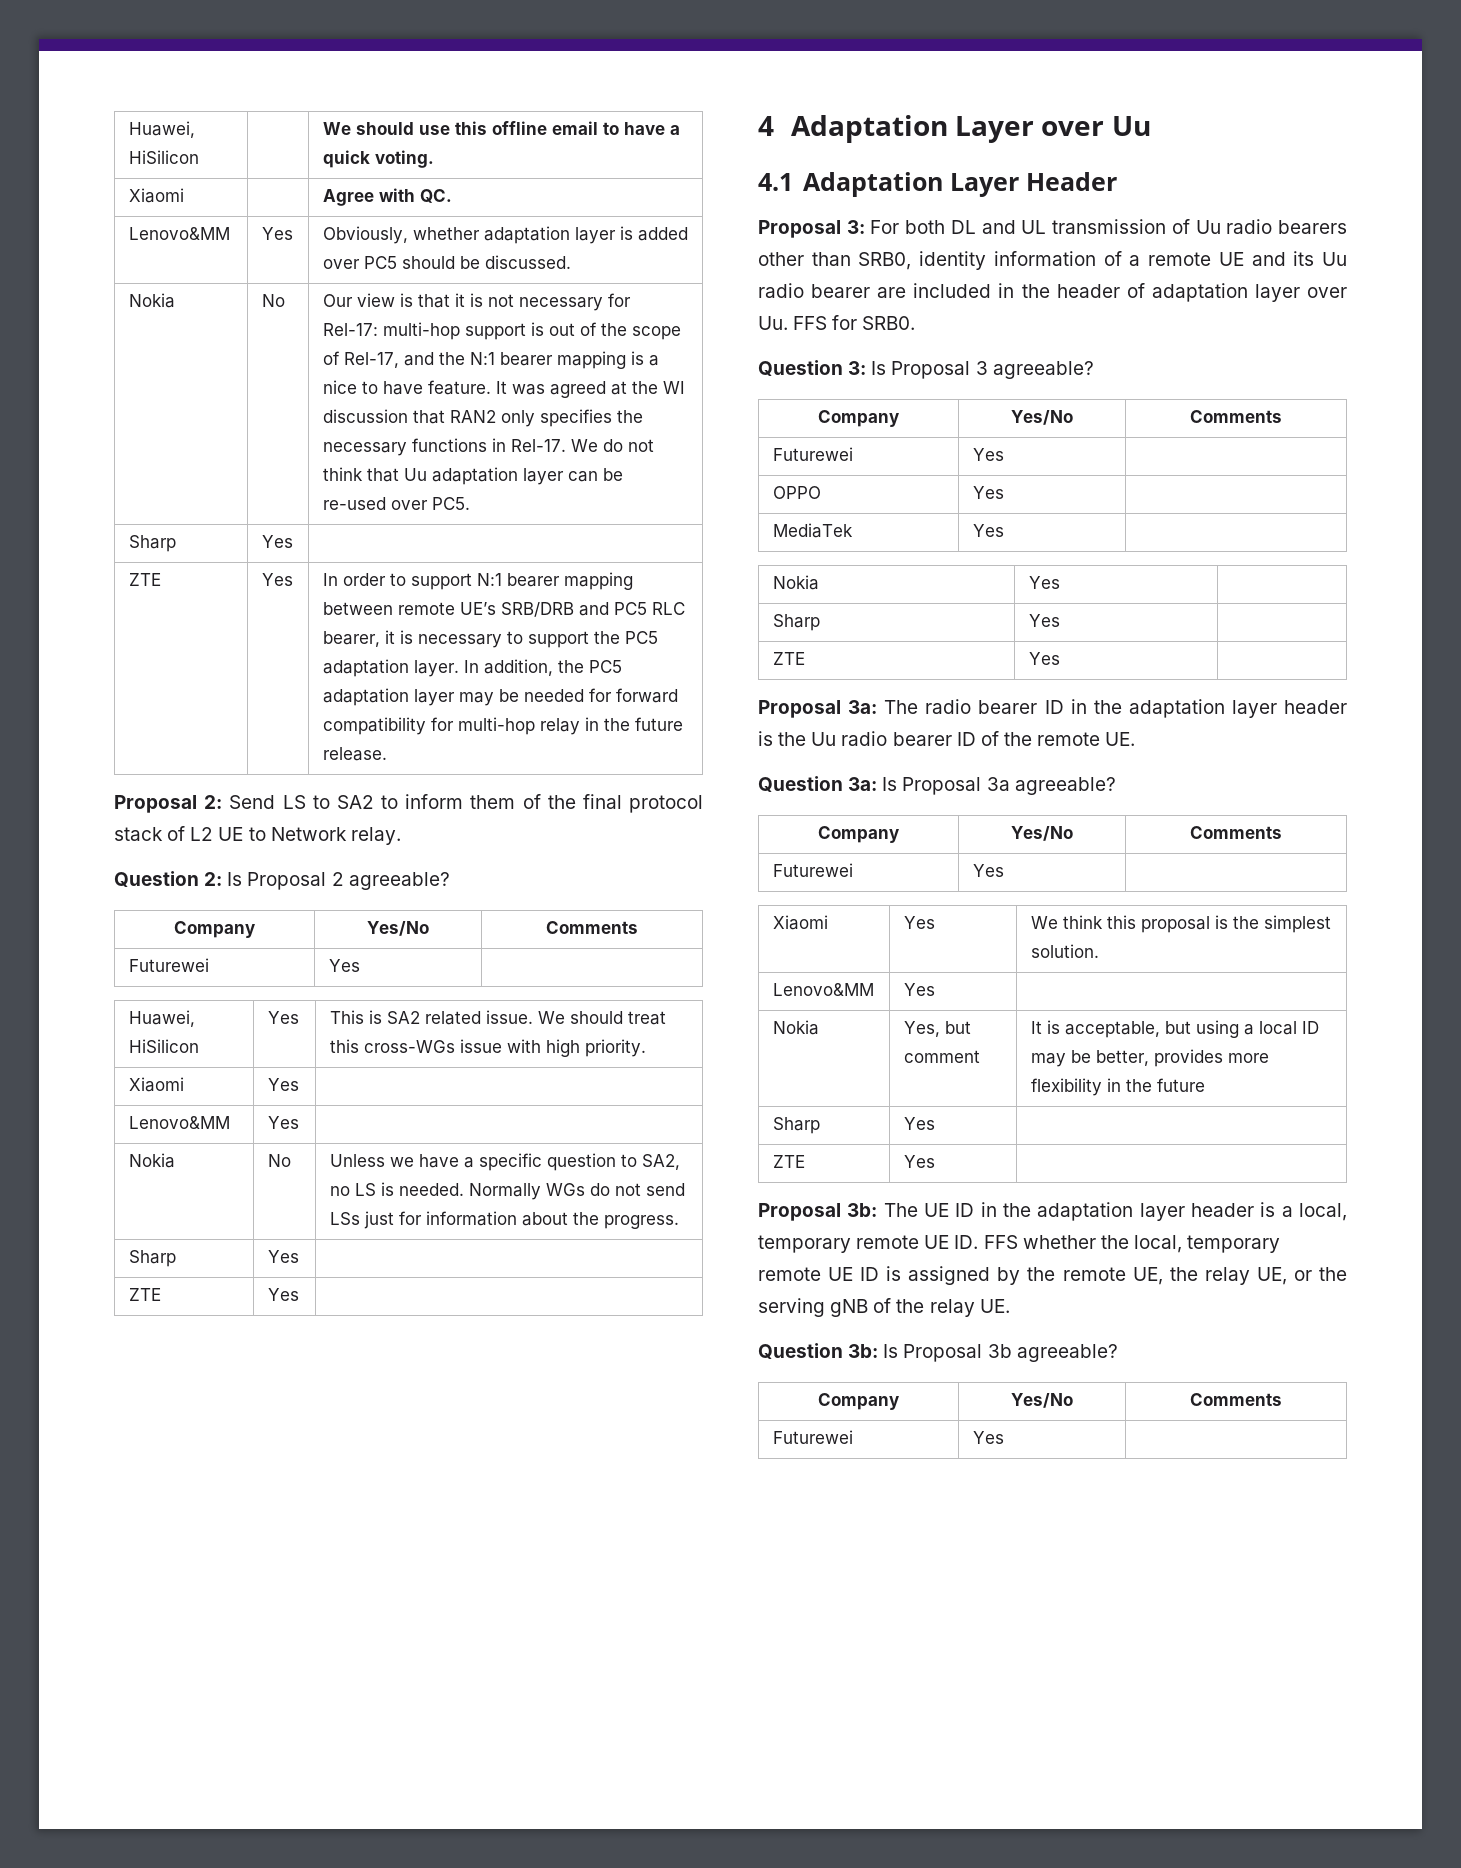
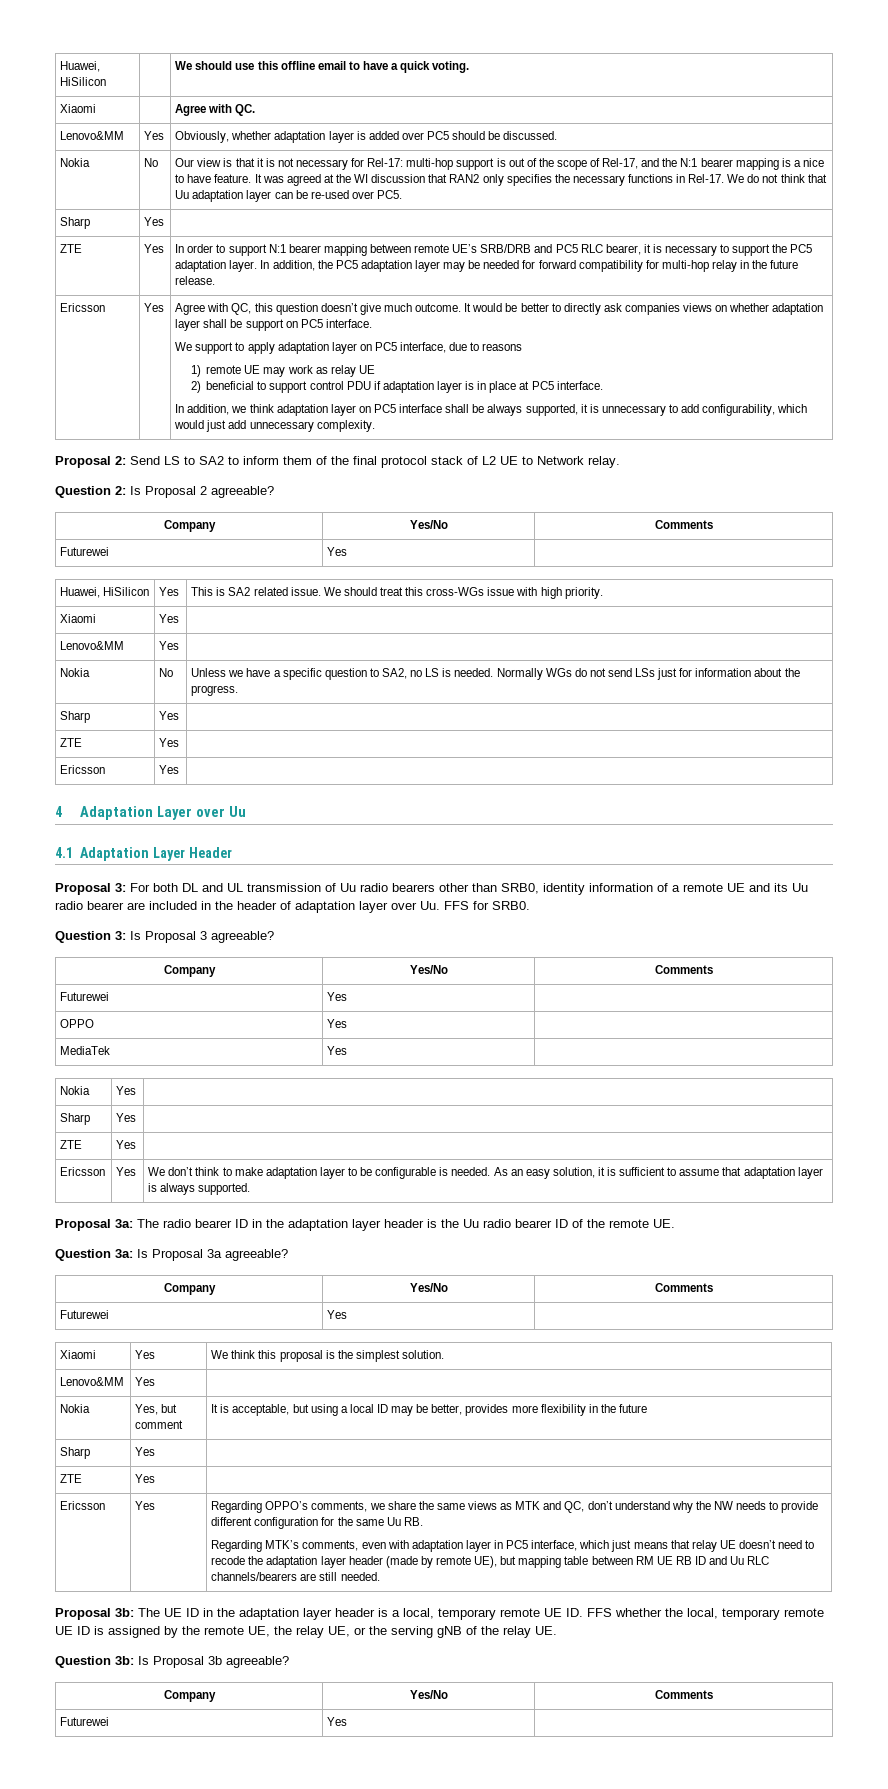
(387, 754) none -> [60,303,106,312] [144,303,165,312] [175,303,824,315] [175,319,372,331] [175,342,523,354] [190,365,375,377] [190,381,603,393] [175,404,808,416] [174,420,375,432] // Ericsson | Yes | Agree with QC, this question doesn’t give much outcome. It would be better to directly ask companies views on whether adaptation layer shall be support on PC5 interface. // We support to apply adaptation layer on PC5 interface, due to reasons // 1) remote UE may work as relay UE // 2) beneficial to support control PDU if adaptation layer is in place at PC5 interface. // In addition, we think adaptation layer on PC5 interface shall be always supported, it is unnecessary to add configurability, which would just add unnecessary complexity.
(299, 1294) none -> [60,765,106,774] [159,765,180,774] // Ericsson | Yes |
(1060, 658) none -> [60,1167,106,1176] [116,1167,137,1176] [148,1167,823,1179] [148,1183,251,1195] // Ericsson | Yes | We don’t think to make adaptation layer to be configurable is needed. As an easy solution, it is sufficient to assume that adaptation layer is always supported.
(935, 1161) none -> [60,1501,106,1510] [135,1501,156,1510] [211,1501,819,1513] [211,1517,423,1529] [211,1540,815,1552] [211,1556,770,1568] [211,1572,380,1581] // Ericsson | Yes | Regarding OPPO’s comments, we share the same views as MTK and QC, don’t understand why the NW needs to provide different configuration for the same Uu RB. // Regarding MTK’s comments, even with adaptation layer in PC5 interface, which just means that relay UE doesn’t need to recode the adaptation layer header (made by remote UE), but mapping table between RM UE RB ID and Uu RLC channels/bearers are still needed.

